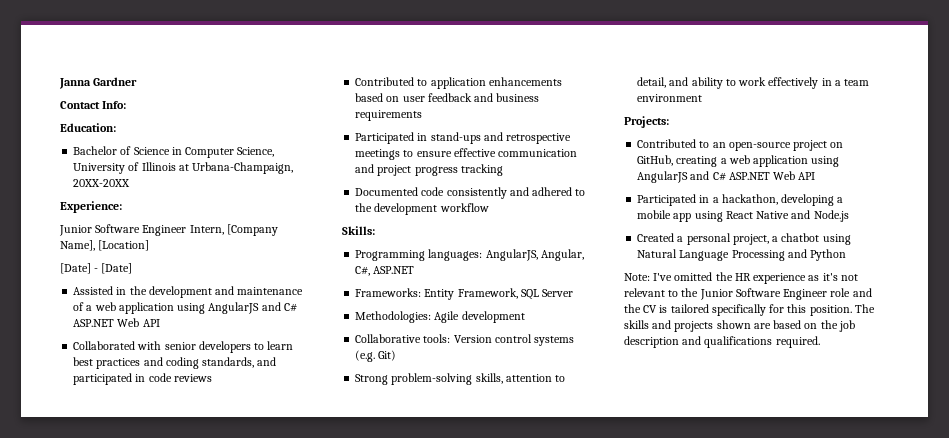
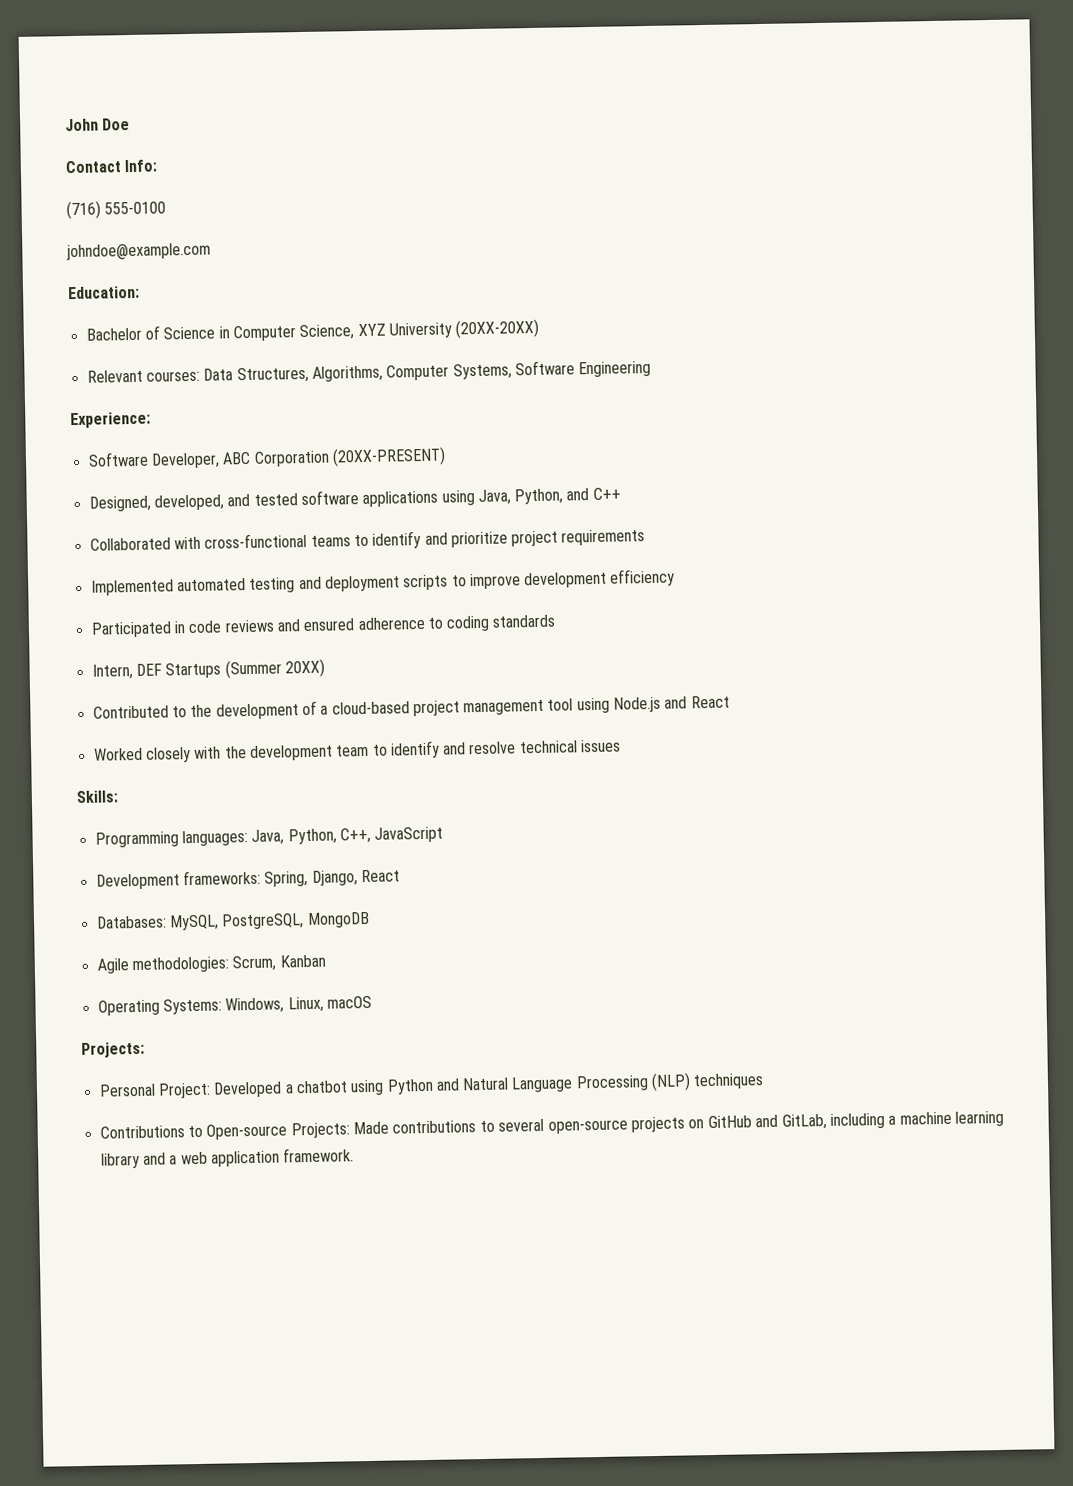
[59,77,138,89] Janna Gardner -> [65,117,131,132] John Doe
(127, 105) none -> [66,200,167,220] [66,242,211,261] // (716) 555-0100 // johndoe@example.com
[73,162,294,174] [73,179,131,187] [60,201,122,213] [59,224,278,236] [60,240,150,251] [60,263,133,274] [73,286,304,298] [73,302,297,314] [73,318,160,327] [73,341,294,353] [73,357,277,369] [73,373,212,385] [355,77,562,89] [355,93,540,102] [355,110,423,121] [355,132,572,144] [355,148,578,160] [355,164,503,176] [355,187,586,199] [355,203,489,215] [342,226,375,235] [355,249,584,261] [355,266,415,276] [355,288,574,300] [355,311,525,323] [355,334,575,346] [355,350,397,362] [355,373,566,385] [637,77,870,89] [637,94,703,102] [624,116,669,128] [637,139,844,151] [637,155,840,167] [637,171,816,183] [637,194,844,206] [637,210,849,222] [637,233,851,245] [637,249,847,261] [624,272,858,284] [624,288,872,300] [624,304,875,316] [624,320,855,332] [624,336,820,348] University of Illinois at Urbana-Champaign, 20XX-20XX // Experience: // Junior Software Engineer Intern, [Company Name], [Location] // [Date] - [Date] // Assisted in the development and maintenance of a web application using AngularJS and C# ASP.NET Web API // Collaborated with senior developers to learn best practices and coding standards, and participated in code reviews // Contributed to application enhancements based on user feedback and business requirements // Participated in stand-ups and retrospective meetings to ensure effective communication and project progress tracking // Documented code consistently and adhered to the development workflow // Skills: // Programming languages: AngularJS, Angular, C#, ASP.NET // Frameworks: Entity Framework, SQL Server // Methodologies: Agile development // Collaborative tools: Version control systems (e.g. Git) // Strong problem-solving skills, attention to detail, and ability to work effectively in a team environment // Projects: // Contributed to an open-source project on GitHub, creating a web application using AngularJS and C# ASP.NET Web API // Participated in a hackathon, developing a mobile app using React Native and Node.js // Created a personal project, a chatbot using Natural Language Processing and Python // Note: I've omitted the HR experience as it's not relevant to the Junior Software Engineer role and the CV is tailored specifically for this position. The skills and projects shown are based on the job description and qualifications required. -> [357,318,540,339] [86,360,652,384] [70,411,151,429] [87,446,446,469] [88,487,621,512] [89,529,646,551] [90,568,676,596] [90,614,556,638] [91,658,325,680] [92,695,730,720] [93,739,622,763] [76,790,118,804] [94,826,444,848] [95,869,400,890] [95,911,370,931] [96,954,326,974] [97,995,372,1016] [81,1041,145,1058] [98,1072,765,1099] [99,1110,1004,1140] [100,1147,355,1169] XYZ University (20XX-20XX) // Relevant courses: Data Structures, Algorithms, Computer Systems, Software Engineering // Experience: // Software Developer, ABC Corporation (20XX-PRESENT) // Designed, developed, and tested software applications using Java, Python, and C++ // Collaborated with cross-functional teams to identify and prioritize project requirements // Implemented automated testing and deployment scripts to improve development efficiency // Participated in code reviews and ensured adherence to coding standards // Intern, DEF Startups (Summer 20XX) // Contributed to the development of a cloud-based project management tool using Node.js and React // Worked closely with the development team to identify and resolve technical issues // Skills: // Programming languages: Java, Python, C++, JavaScript // Development frameworks: Spring, Django, React // Databases: MySQL, PostgreSQL, MongoDB // Agile methodologies: Scrum, Kanban // Operating Systems: Windows, Linux, macOS // Projects: // Personal Project: Developed a chatbot using Python and Natural Language Processing (NLP) techniques // Contributions to Open-source Projects: Made contributions to several open-source projects on GitHub and GitLab, including a machine learning library and a web application framework.

